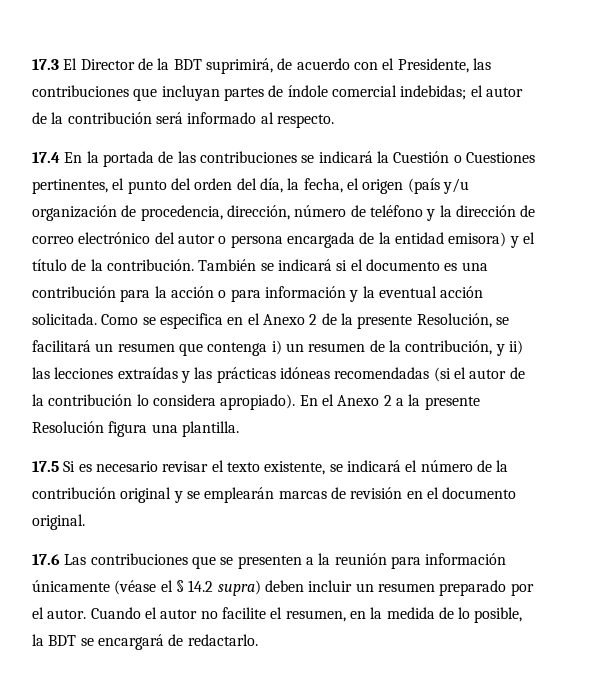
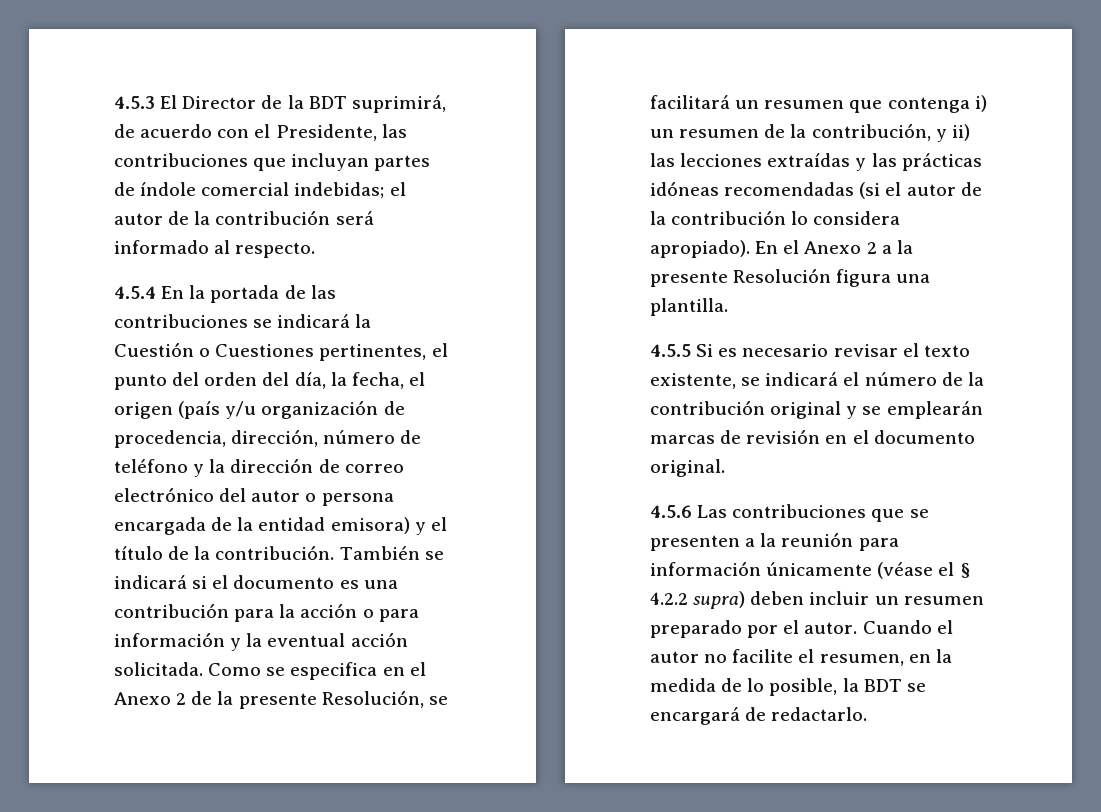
[32,59,59,70] 17.3 -> [114,96,155,109] 4.5.3
[32,152,60,163] 17.4 -> [114,286,156,299] 4.5.4
[32,461,59,472] 17.5 -> [650,344,691,357] 4.5.5
[32,554,60,565] 17.6 -> [650,505,692,518] 4.5.6
[188,580,214,592] 14.2 -> [650,592,688,605] 4.2.2

